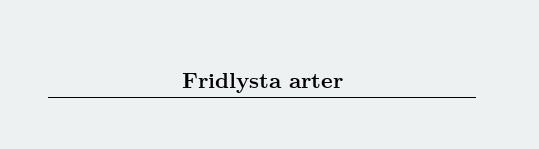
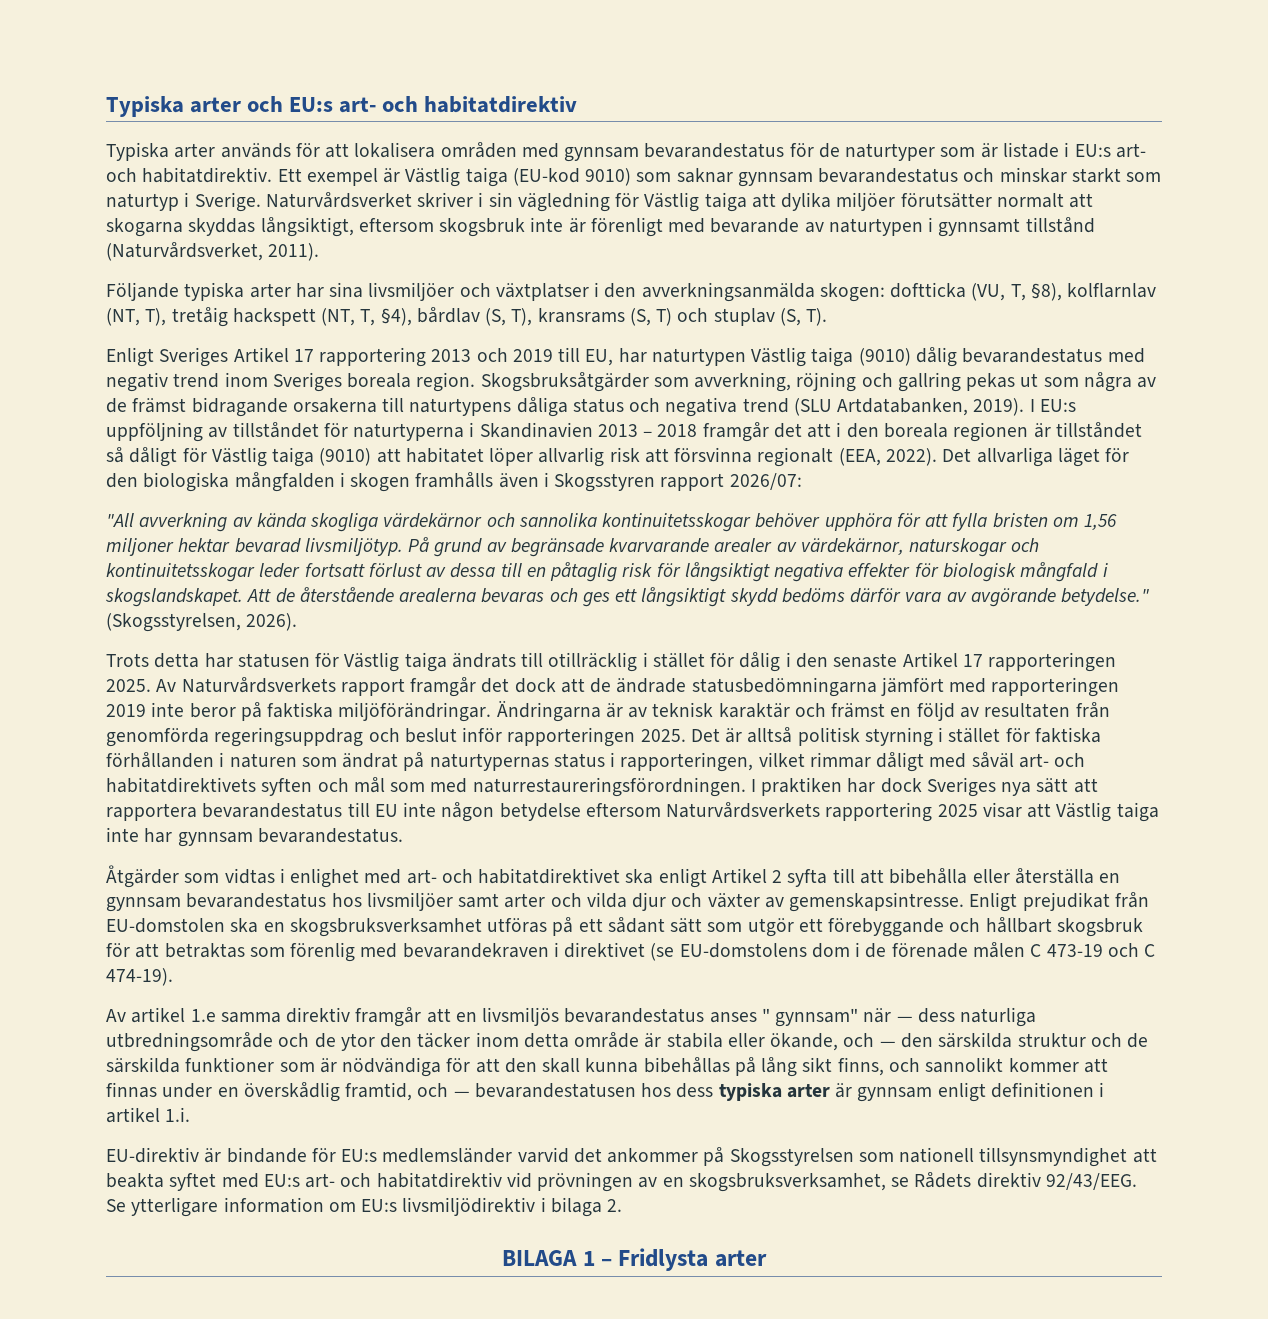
(181, 83) none -> [106,96,578,117] [106,142,1146,162] [106,167,1162,187] [106,192,1094,212] [106,217,1095,237] [106,242,320,261] [106,282,1157,302] [106,307,828,327] [106,347,1145,367] [106,372,1157,392] [106,397,1076,417] [106,422,1142,442] [106,447,1130,467] [106,472,802,492] [106,513,1118,532] [106,537,1040,557] [106,562,1108,582] [105,587,1150,607] [106,613,298,632] [106,652,1117,672] [106,677,1120,697] [106,701,1110,722] [106,727,1101,747] [106,752,1086,772] [106,777,1098,797] [106,802,1159,822] [106,827,403,847] [106,865,1121,888] [106,892,1149,912] [106,917,1143,937] [106,942,1156,962] [106,968,173,986] [106,1007,1037,1027] [106,1032,1149,1052] [106,1057,1108,1077] [106,1082,1105,1102] [106,1107,191,1123] [106,1147,1157,1167] [106,1172,1137,1192] [106,1197,623,1217] [502,1250,612,1266] Typiska arter och EU:s art- och habitatdirektiv // Typiska arter används för att lokalisera områden med gynnsam bevarandestatus för de naturtyper som är listade i EU:s art- och habitatdirektiv. Ett exempel är Västlig taiga (EU-kod 9010) som saknar gynnsam bevarandestatus och minskar starkt som naturtyp i Sverige. Naturvårdsverket skriver i sin vägledning för Västlig taiga att dylika miljöer förutsätter normalt att skogarna skyddas långsiktigt, eftersom skogsbruk inte är förenligt med bevarande av naturtypen i gynnsamt tillstånd (Naturvårdsverket, 2011). // Följande typiska arter har sina livsmiljöer och växtplatser i den avverkningsanmälda skogen: doftticka (VU, T, §8), kolflarnlav (NT, T), tretåig hackspett (NT, T, §4), bårdlav (S, T), kransrams (S, T) och stuplav (S, T). // Enligt Sveriges Artikel 17 rapportering 2013 och 2019 till EU, har naturtypen Västlig taiga (9010) dålig bevarandestatus med negativ trend inom Sveriges boreala region. Skogsbruksåtgärder som avverkning, röjning och gallring pekas ut som några av de främst bidragande orsakerna till naturtypens dåliga status och negativa trend (SLU Artdatabanken, 2019). I EU:s uppföljning av tillståndet för naturtyperna i Skandinavien 2013 – 2018 framgår det att i den boreala regionen är tillståndet så dåligt för Västlig taiga (9010) att habitatet löper allvarlig risk att försvinna regionalt (EEA, 2022). Det allvarliga läget för den biologiska mångfalden i skogen framhålls även i Skogsstyren rapport 2026/07: // "All avverkning av kända skogliga värdekärnor och sannolika kontinuitetsskogar behöver upphöra för att fylla bristen om 1,56 miljoner hektar bevarad livsmiljötyp. På grund av begränsade kvarvarande arealer av värdekärnor, naturskogar och kontinuitetsskogar leder fortsatt förlust av dessa till en påtaglig risk för långsiktigt negativa effekter för biologisk mångfald i skogslandskapet. Att de återstående arealerna bevaras och ges ett långsiktigt skydd bedöms därför vara av avgörande betydelse." (Skogsstyrelsen, 2026). // Trots detta har statusen för Västlig taiga ändrats till otillräcklig i stället för dålig i den senaste Artikel 17 rapporteringen 2025. Av Naturvårdsverkets rapport framgår det dock att de ändrade statusbedömningarna jämfört med rapporteringen 2019 inte beror på faktiska miljöförändringar. Ändringarna är av teknisk karaktär och främst en följd av resultaten från genomförda regeringsuppdrag och beslut inför rapporteringen 2025. Det är alltså politisk styrning i stället för faktiska förhållanden i naturen som ändrat på naturtypernas status i rapporteringen, vilket rimmar dåligt med såväl art- och habitatdirektivets syften och mål som med naturrestaureringsförordningen. I praktiken har dock Sveriges nya sätt att rapportera bevarandestatus till EU inte någon betydelse eftersom Naturvårdsverkets rapportering 2025 visar att Västlig taiga inte har gynnsam bevarandestatus. // Åtgärder som vidtas i enlighet med art- och habitatdirektivet ska enligt Artikel 2 syfta till att bibehålla eller återställa en gynnsam bevarandestatus hos livsmiljöer samt arter och vilda djur och växter av gemenskapsintresse. Enligt prejudikat från EU-domstolen ska en skogsbruksverksamhet utföras på ett sådant sätt som utgör ett förebyggande och hållbart skogsbruk för att betraktas som förenlig med bevarandekraven i direktivet (se EU-domstolens dom i de förenade målen C 473-19 och C 474-19). // Av artikel 1.e samma direktiv framgår att en livsmiljös bevarandestatus anses " gynnsam" när — dess naturliga utbredningsområde och de ytor den täcker inom detta område är stabila eller ökande, och — den särskilda struktur och de särskilda funktioner som är nödvändiga för att den skall kunna bibehållas på lång sikt finns, och sannolikt kommer att finnas under en överskådlig framtid, och — bevarandestatusen hos dess typiska arter är gynnsam enligt definitionen i artikel 1.i. // EU-direktiv är bindande för EU:s medlemsländer varvid det ankommer på Skogsstyrelsen som nationell tillsynsmyndighet att beakta syftet med EU:s art- och habitatdirektiv vid prövningen av en skogsbruksverksamhet, se Rådets direktiv 92/43/EEG. Se ytterligare information om EU:s livsmiljödirektiv i bilaga 2. // BILAGA 1 –

